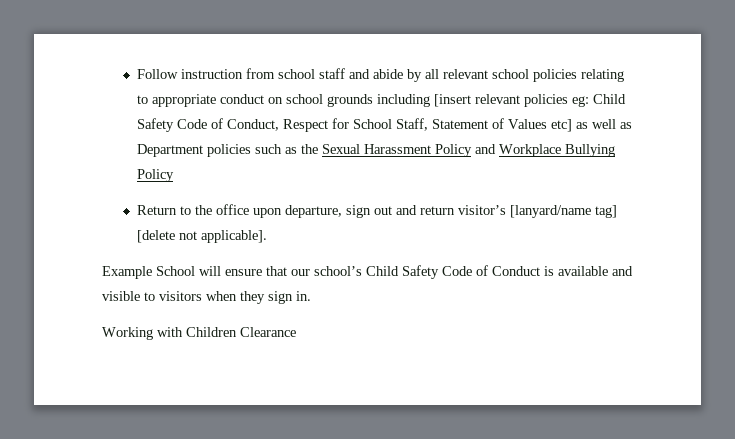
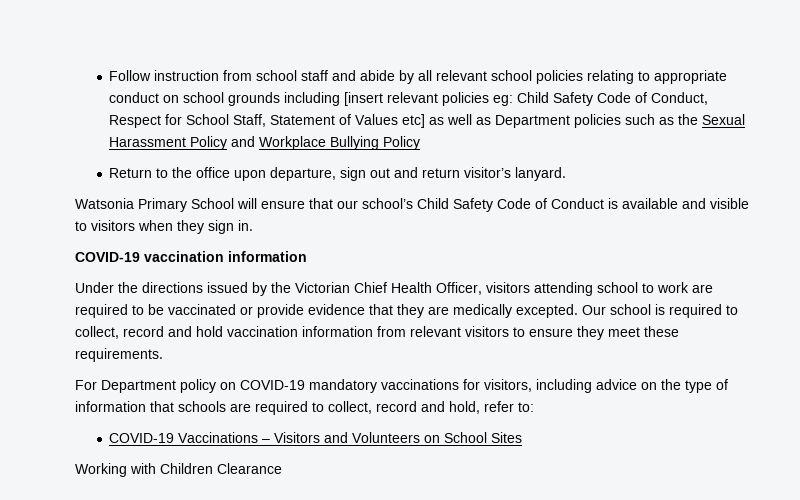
[510,205,618,218] [137,230,268,243] [102,266,152,279] [lanyard/name tag] [delete not applicable]. // Example -> [515,167,567,181] [75,198,187,212] lanyard. // Watsonia Primary
(311, 296) none -> [75,251,307,262] [75,282,713,296] [75,304,738,318] [75,326,679,340] [75,348,163,362] [75,379,728,393] [75,401,534,415] [109,432,523,443] // COVID-19 vaccination information // Under the directions issued by the Victorian Chief Health Officer, visitors attending school to work are required to be vaccinated or provide evidence that they are medically excepted. Our school is required to collect, record and hold vaccination information from relevant visitors to ensure they meet these requirements. // For Department policy on COVID-19 mandatory vaccinations for visitors, including advice on the type of information that schools are required to collect, record and hold, refer to: // COVID-19 Vaccinations – Visitors and Volunteers on School Sites

